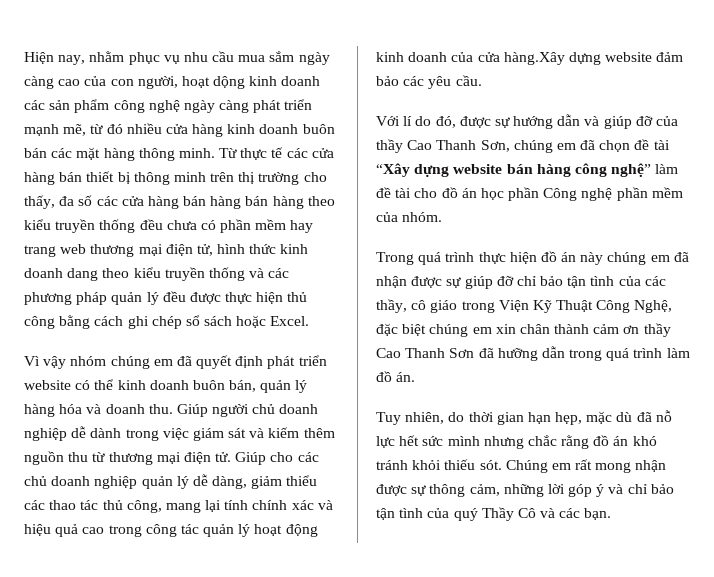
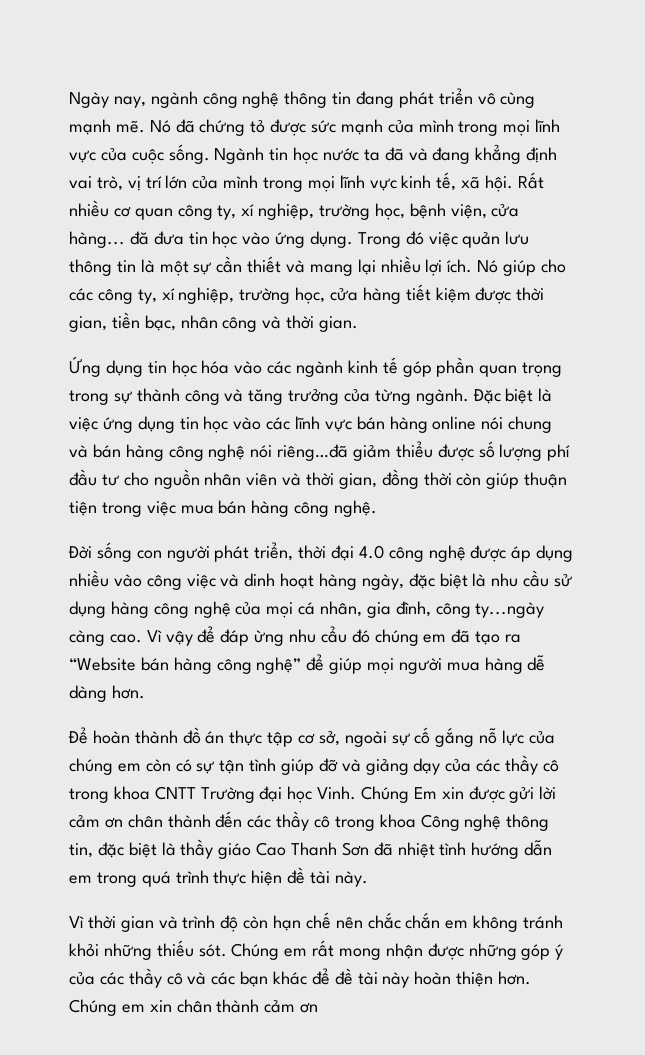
[24,51,330,65] [24,76,321,89] [24,99,313,113] [24,123,335,137] [24,147,334,161] [24,171,327,185] [24,195,335,209] [24,219,314,233] [24,244,309,257] [24,267,290,281] [24,291,308,305] [24,315,310,329] [24,355,327,369] [24,379,308,393] [24,404,319,417] [24,426,335,441] [24,451,319,465] [24,474,318,489] [24,500,333,513] [24,524,318,537] [376,52,684,65] [376,75,482,89] [376,114,679,129] [376,139,670,153] [376,163,679,177] [376,187,683,201] [376,212,443,222] [376,251,689,265] [376,276,666,289] [376,299,673,313] [376,323,671,337] [376,346,690,361] [376,371,416,382] [376,410,672,425] [376,435,657,449] Hiện nay, nhằm phục vụ nhu cầu mua sắm ngày càng cao của con người, hoạt dộng kinh doanh các sản phẩm công nghệ ngày càng phát triển mạnh mẽ, từ đó nhiều cửa hàng kinh doanh buôn bán các mặt hàng thông minh. Từ thực tế các cửa hàng bán thiết bị thông minh trên thị trường cho thấy, đa số các cửa hàng bán hàng bán hàng theo kiểu truyền thống đều chưa có phần mềm hay trang web thương mại điện tử, hình thức kinh doanh dang theo kiểu truyền thống và các phương pháp quản lý đều được thực hiện thủ công bằng cách ghi chép sổ sách hoặc Excel. // Vì vậy nhóm chúng em đã quyết định phát triển website có thể kinh doanh buôn bán, quản lý hàng hóa và doanh thu. Giúp người chủ doanh nghiệp dễ dành trong việc giám sát và kiếm thêm nguồn thu từ thương mại điện tử. Giúp cho các chủ doanh nghiệp quản lý dễ dàng, giảm thiểu các thao tác thủ công, mang lại tính chính xác và hiệu quả cao trong công tác quản lý hoạt động kinh doanh của cửa hàng.Xây dựng website đảm bảo các yêu cầu. // Với lí do đó, được sự hướng dẫn và giúp đỡ của thầy Cao Thanh Sơn, chúng em đã chọn đề tài “Xây dựng website bán hàng công nghệ” làm đề tài cho đồ án học phần Công nghệ phần mềm của nhóm. // Trong quá trình thực hiện đồ án này chúng em đã nhận được sự giúp đỡ chỉ bảo tận tình của các thầy, cô giáo trong Viện Kỹ Thuật Công Nghệ, đặc biệt chúng em xin chân thành cảm ơn thầy Cao Thanh Sơn đã hưỡng dẫn trong quá trình làm đồ án. // Tuy nhiên, do thời gian hạn hẹp, mặc dù đã nỗ lực hết sức mình nhưng chắc rằng đồ án khó -> [69,88,536,108] [69,119,561,136] [69,144,558,164] [69,172,544,192] [69,200,520,220] [69,231,530,248] [69,256,566,276] [69,284,545,304] [69,312,359,332] [69,356,563,377] [69,388,553,405] [69,416,553,433] [69,441,571,461] [69,469,568,489] [69,500,378,517] [68,542,574,562] [69,570,573,590] [69,601,545,618] [69,626,522,646] [69,654,546,674] [69,685,145,702] [68,727,555,747] [69,755,559,775] [69,786,557,803] [69,811,550,831] [69,839,553,859] [69,867,368,887] [69,912,519,932] Ngày nay, ngành công nghệ thông tin đang phát triển vô cùng mạnh mẽ. Nó đã chứng tỏ được sức mạnh của mình trong mọi lĩnh vực của cuộc sống. Ngành tin học nước ta đã và đang khẳng định vai trò, vị trí lớn của mình trong mọi lĩnh vực kinh tế, xã hội. Rất nhiều cơ quan công ty, xí nghiệp, trường học, bệnh viện, cửa hàng... đă đưa tin học vào ứng dụng. Trong đó việc quản lưu thông tin là một sự cần thiết và mang lại nhiều lợi ích. Nó giúp cho các công ty, xí nghiệp, trường học, cửa hàng tiết kiệm được thời gian, tiền bạc, nhân công và thời gian. // Ứng dụng tin học hóa vào các ngành kinh tế góp phần quan trọng trong sự thành công và tăng trưởng của từng ngành. Đặc biệt là việc ứng dụng tin học vào các lĩnh vực bán hàng online nói chung và bán hàng công nghệ nói riêng…đã giảm thiểu được số lượng phí đầu tư cho nguồn nhân viên và thời gian, đồng thời còn giúp thuận tiện trong việc mua bán hàng công nghệ. // Đời sống con người phát triển, thời đại 4.0 công nghệ được áp dụng nhiều vào công việc và dinh hoạt hàng ngày, đặc biệt là nhu cầu sử dụng hàng công nghệ của mọi cá nhân, gia đình, công ty...ngày càng cao. Vì vậy để đáp ừng nhu cẩu đó chúng em đã tạo ra “Website bán hàng công nghệ” để giúp mọi người mua hàng dễ dàng hơn. // Để hoàn thành đồ án thực tập cơ sở, ngoài sự cố gắng nỗ lực của chúng em còn có sự tận tình giúp đỡ và giảng dạy của các thầy cô trong khoa CNTT Trường đại học Vinh. Chúng Em xin được gửi lời cảm ơn chân thành đến các thầy cô trong khoa Công nghệ thông tin, đặc biệt là thầy giáo Cao Thanh Sơn đã nhiệt tình hướng dẫn em trong quá trình thực hiện đề tài này. // Vì thời gian và trình độ còn hạn chế nên chắc chắn em không
(442, 465) none -> [103,943,152,960] những
[411,484,674,497] [376,507,612,521] sự thông cảm, những lời góp ý và chỉ bảo tận tình của quý Thầy Cô và các bạn. -> [468,943,564,960] [69,968,532,988] [69,999,319,1016] những góp ý của các thầy cô và các bạn khác để đề tài này hoàn thiện hơn. Chúng em xin chân thành cảm ơn

